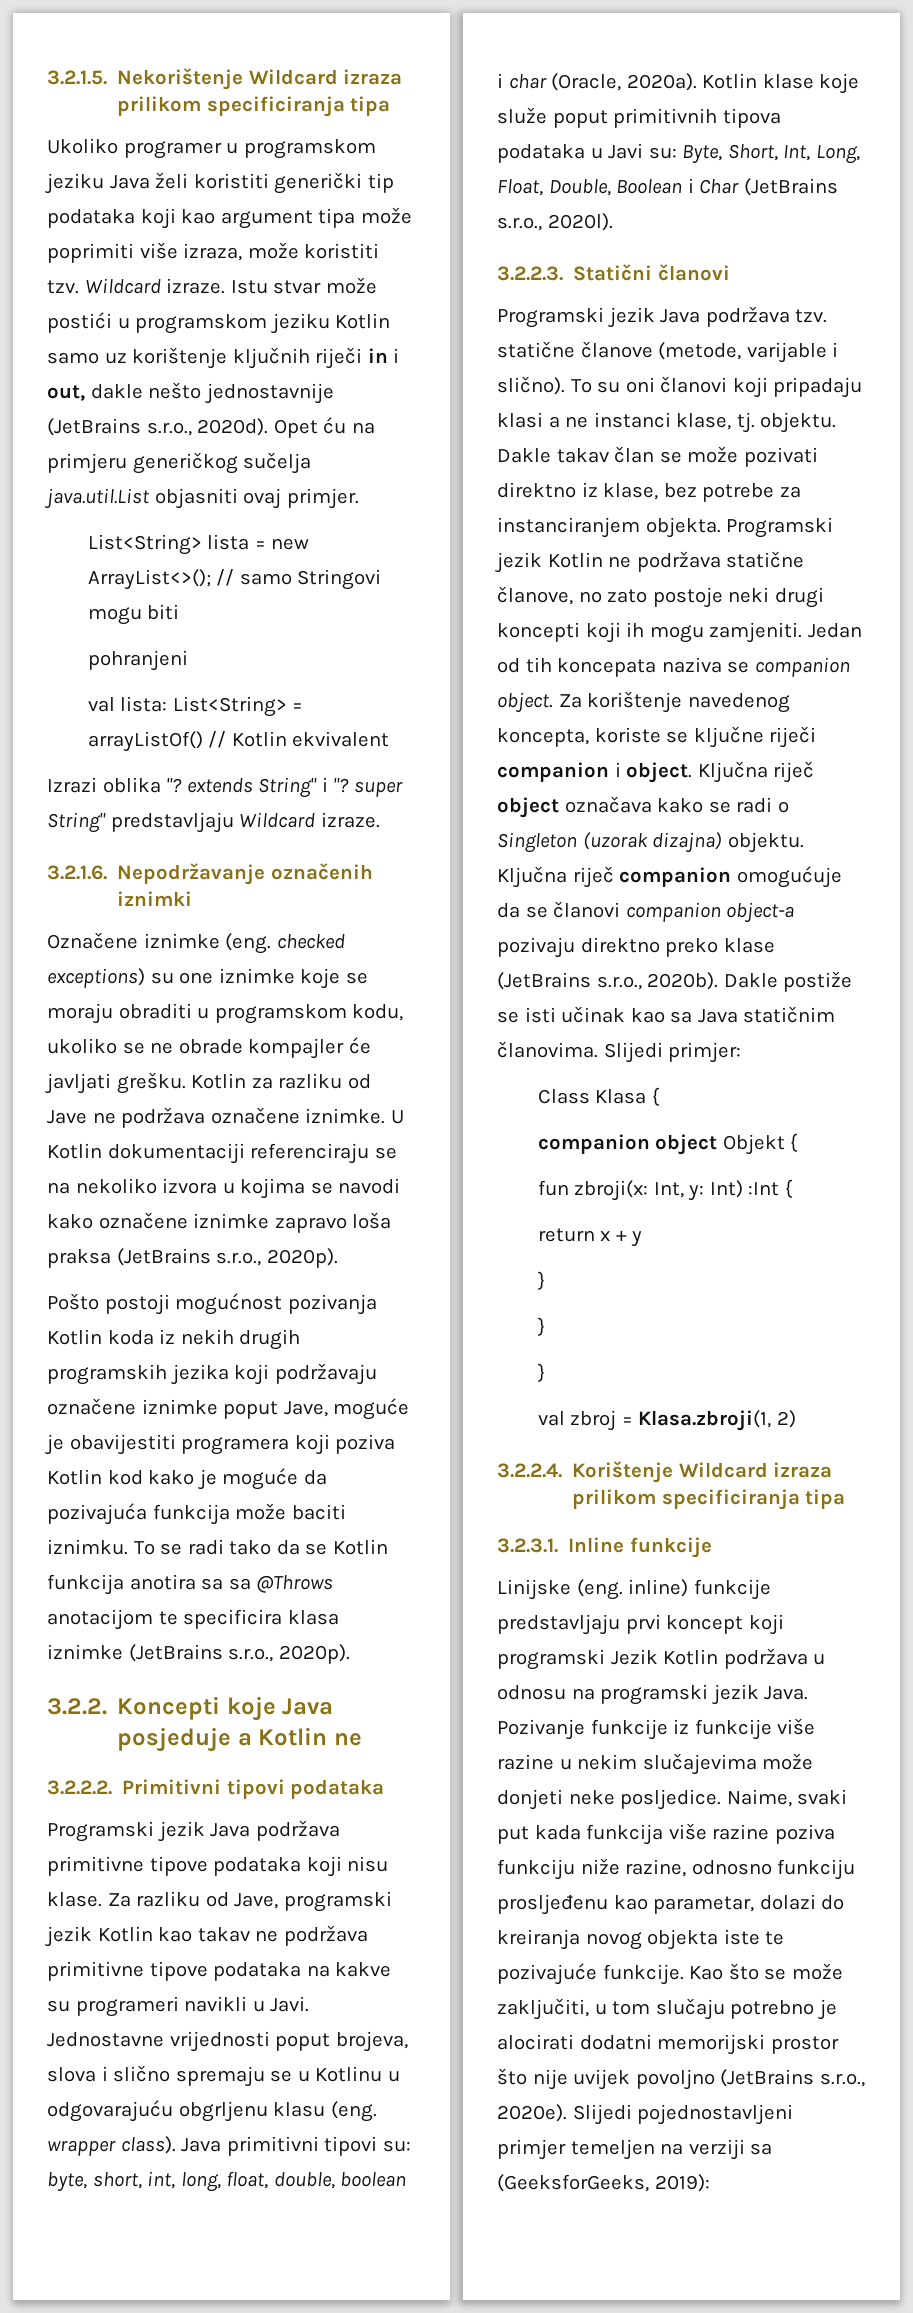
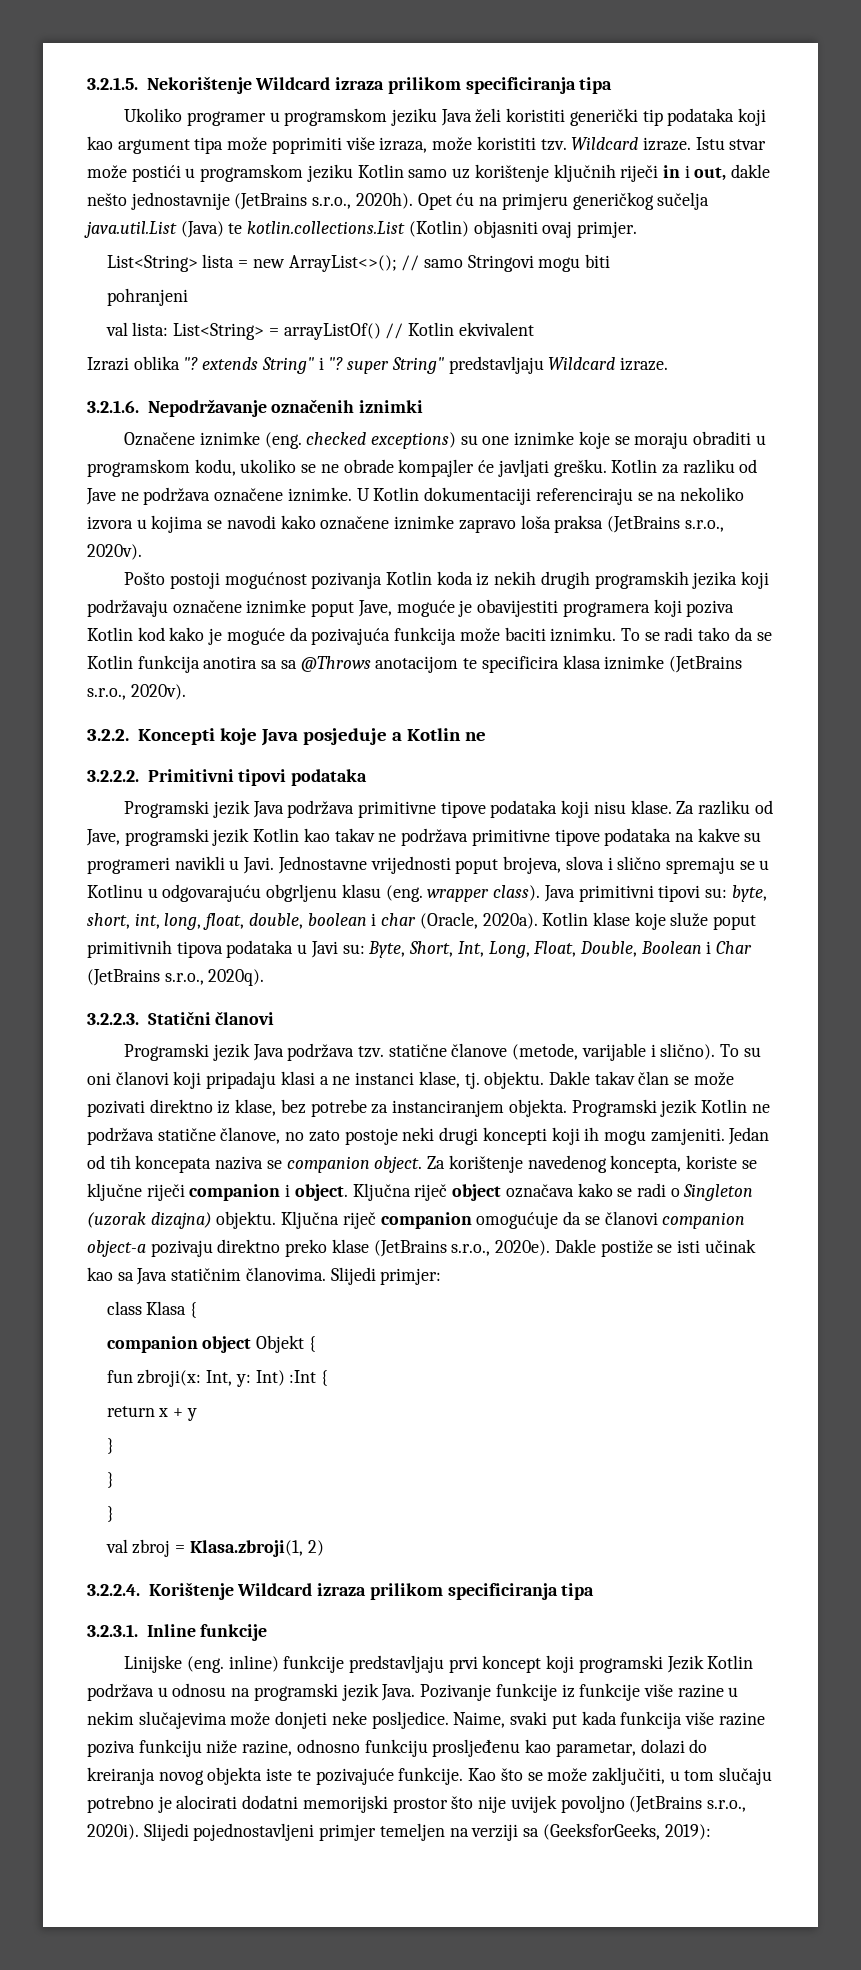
[197,418,269,436] 2020d). -> [355,192,413,209] 2020h).
(150, 498) none -> [180,220,469,238] (Java) te kotlin.collections.List (Kotlin)
[266,1248,338,1268] 2020p). -> [87,544,142,560] 2020v).
[278,1644,350,1664] 2020p). -> [130,684,186,700] 2020v).
[547,213,613,231] 2020l). -> [208,969,265,986] 2020q).
[647,972,719,990] 2020b). -> [495,1240,551,1256] 2020e).
[537,1089,590,1104] Class -> [106,1301,142,1315] class
[497,2104,567,2122] 2020e). -> [87,1824,139,1840] 2020i).

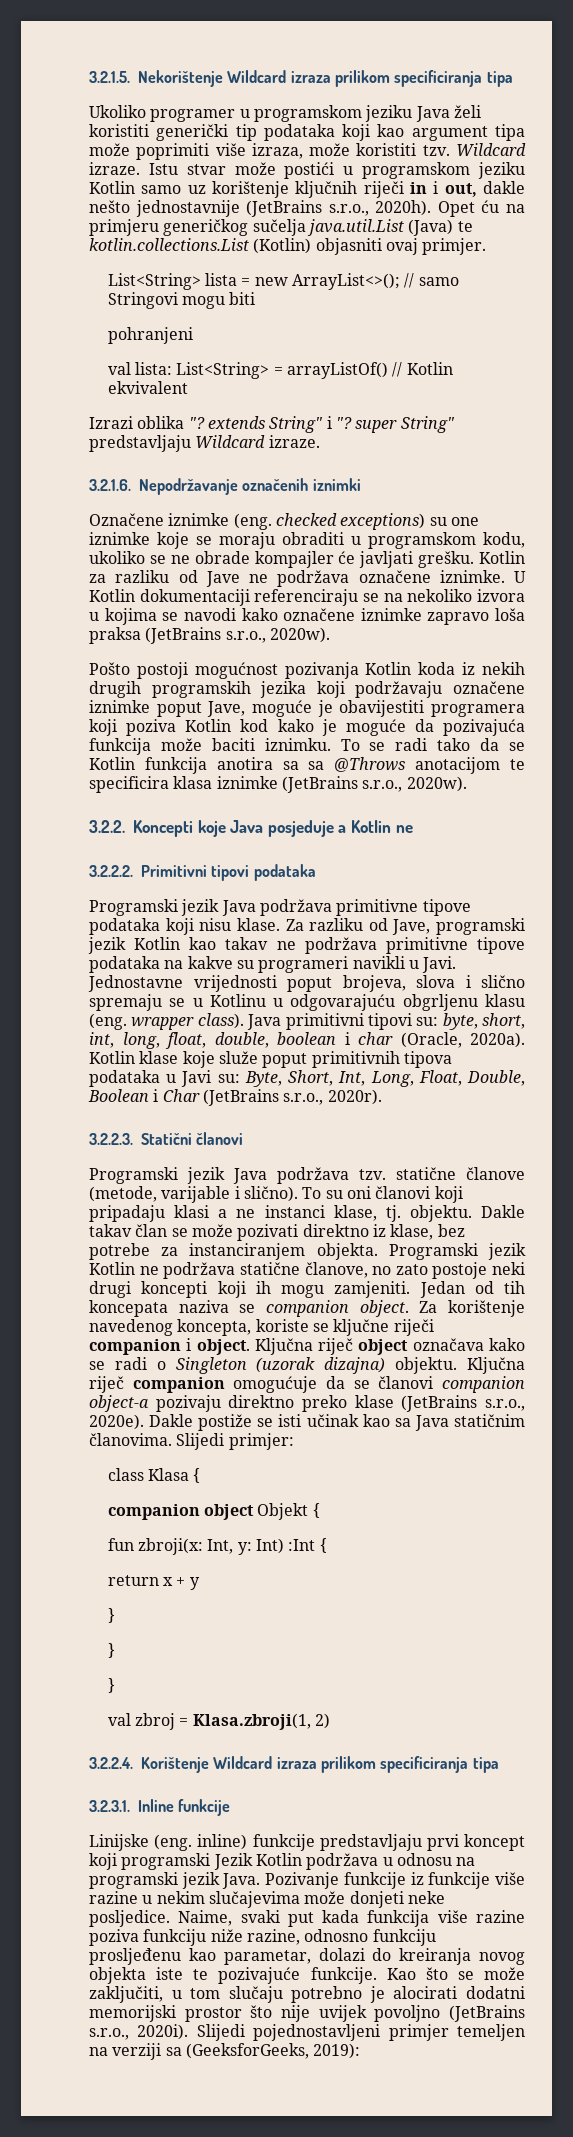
[87,544,142,560] 2020v). -> [269,627,330,643] 2020w).
[130,684,186,700] 2020v). -> [406,776,467,792] 2020w).
[208,969,265,986] 2020q). -> [327,1089,382,1105] 2020r).

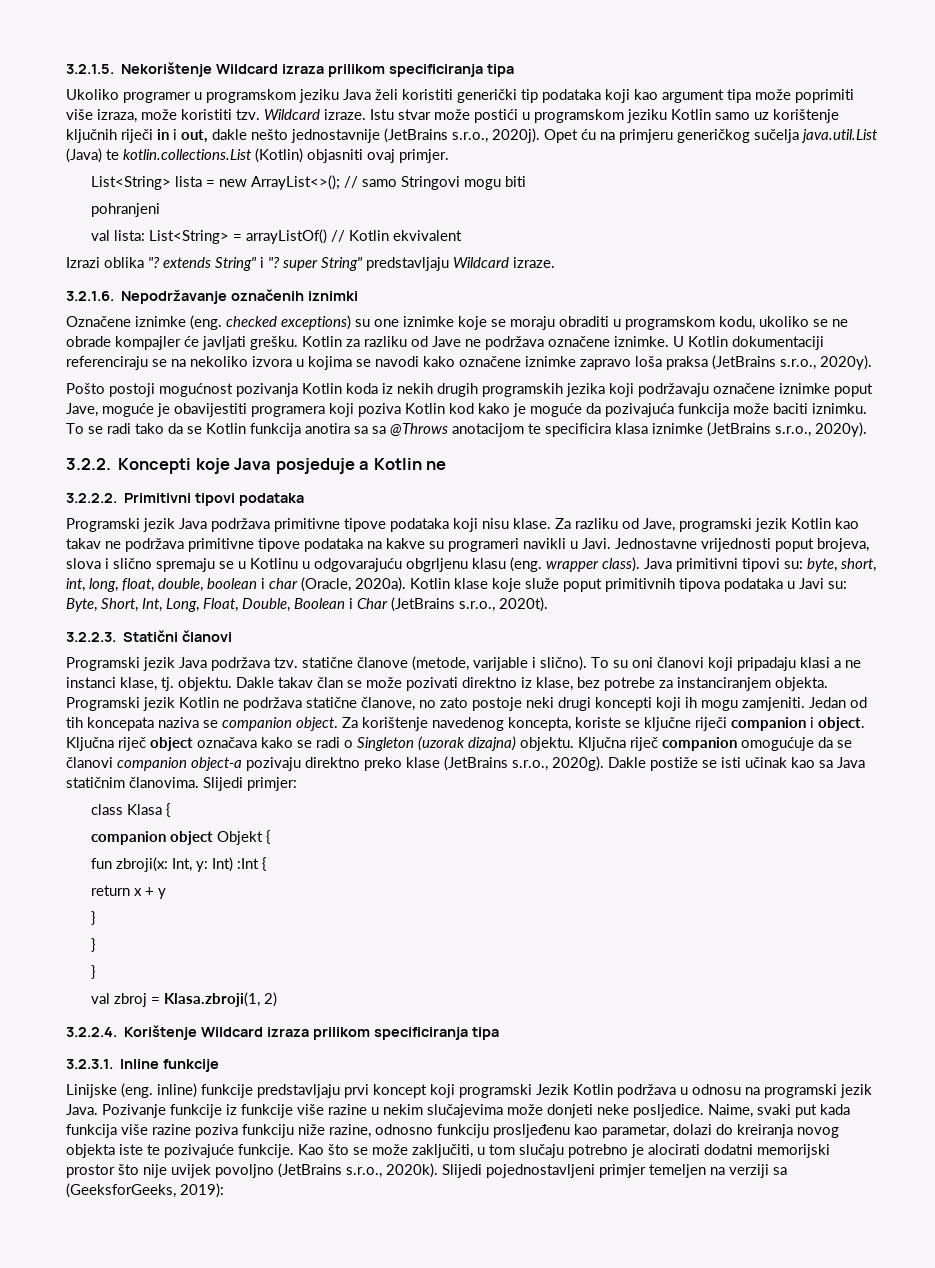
[375,200,432,216] 2020h). -> [492,128,540,143] 2020j).
[269,627,330,643] 2020w). -> [820,355,872,370] 2020y).
[406,776,467,792] 2020w). -> [815,422,867,437] 2020y).
[327,1089,382,1105] 2020r). -> [499,597,548,612] 2020t).
[89,1414,144,1430] 2020e). -> [552,756,604,771] 2020g).
[137,2024,189,2040] 2020i). -> [386,1163,438,1178] 2020k).

